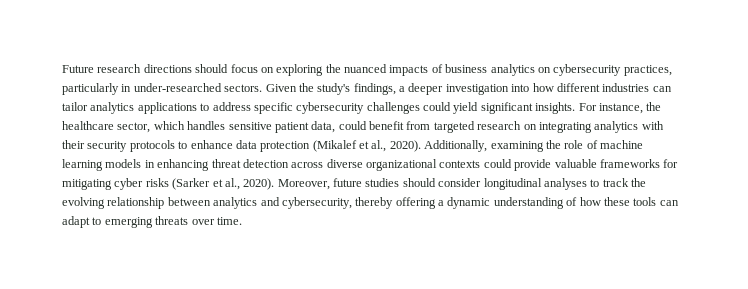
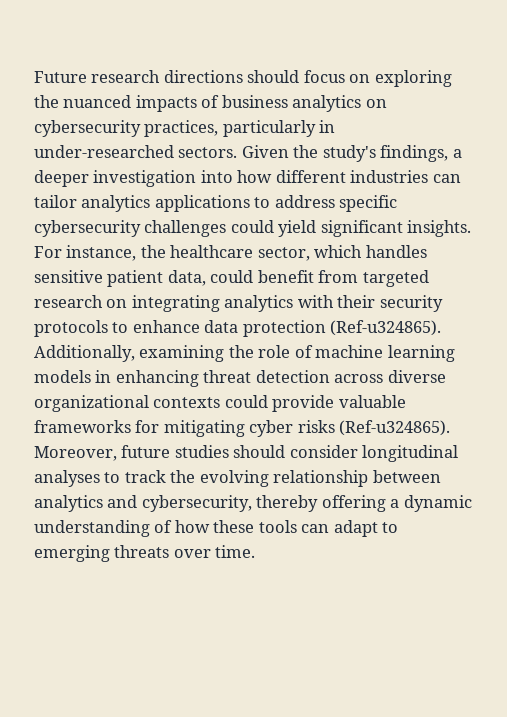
[312,140,421,152] (Mikalef et al., 2020). -> [330,320,442,336] (Ref-u324865).
[172,178,275,190] (Sarker et al., 2020). -> [339,420,451,436] (Ref-u324865).

